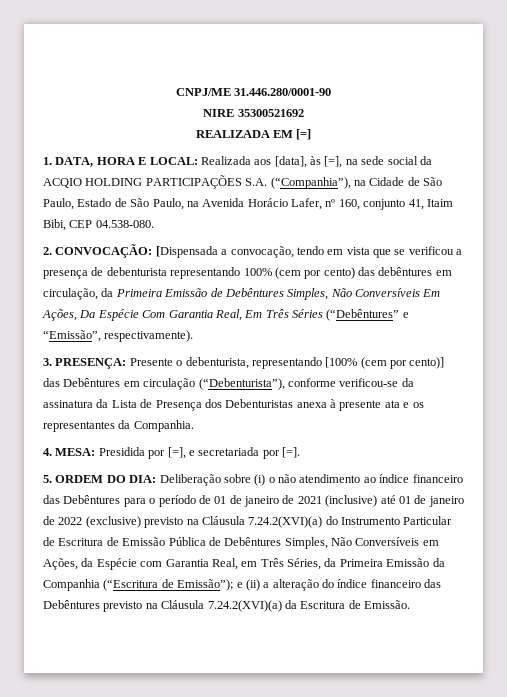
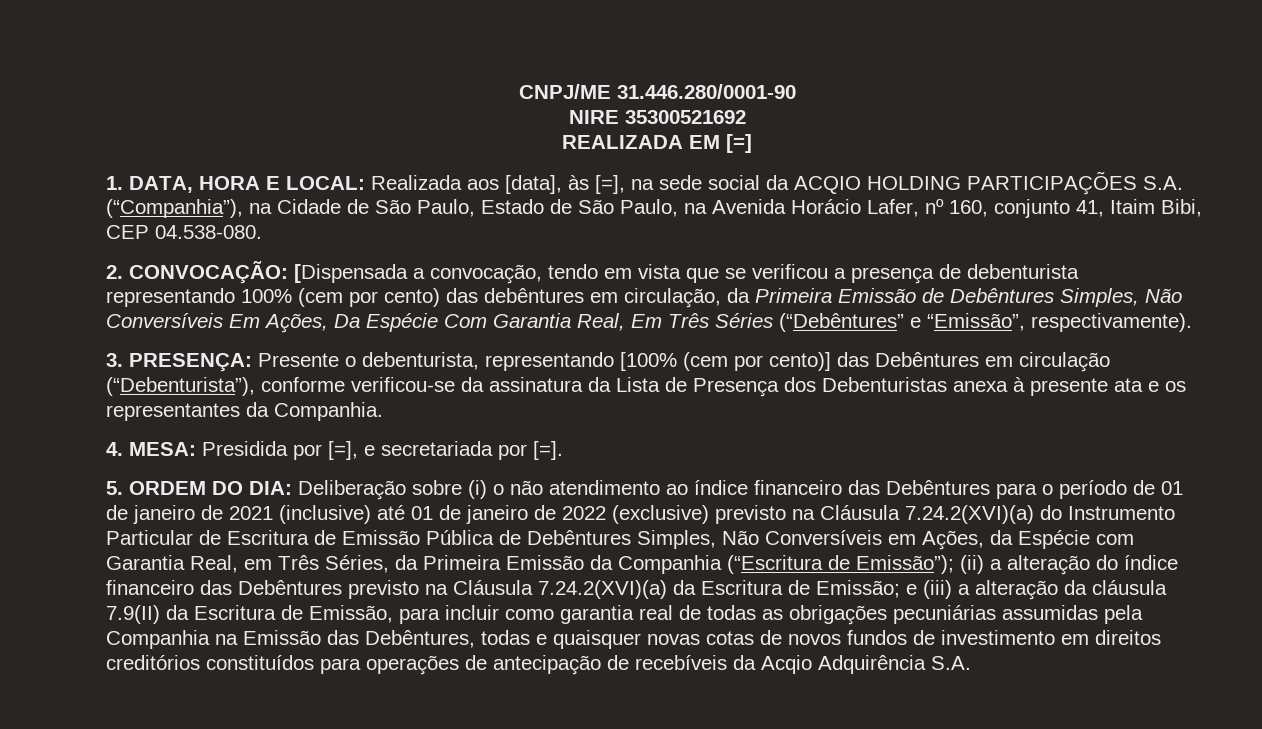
[236,582,243,588] e -> (954, 564) none
[364,600,410,609] Emissão. -> [816,580,1167,600] [106,605,1143,625] [106,630,1161,649] [106,655,971,675] Emissão; e (iii) a alteração da cláusula 7.9(II) da Escritura de Emissão, para incluir como garantia real de todas as obrigações pecuniárias assumidas pela Companhia na Emissão das Debêntures, todas e quaisquer novas cotas de novos fundos de investimento em direitos creditórios constituídos para operações de antecipação de recebíveis da Acqio Adquirência S.A.

